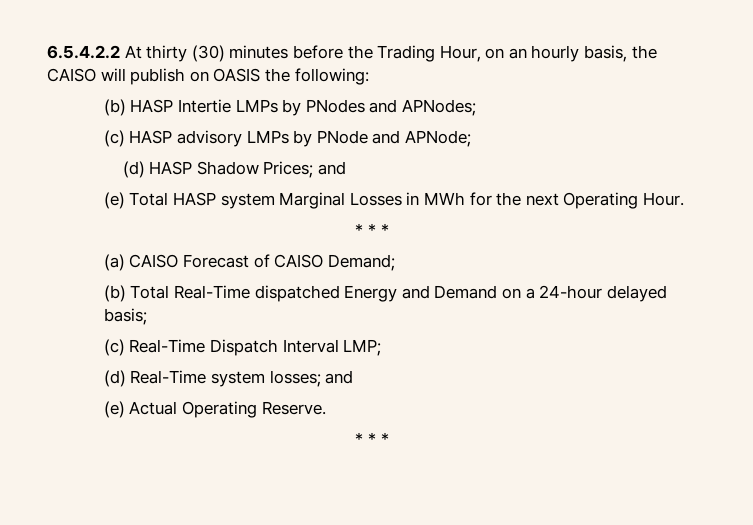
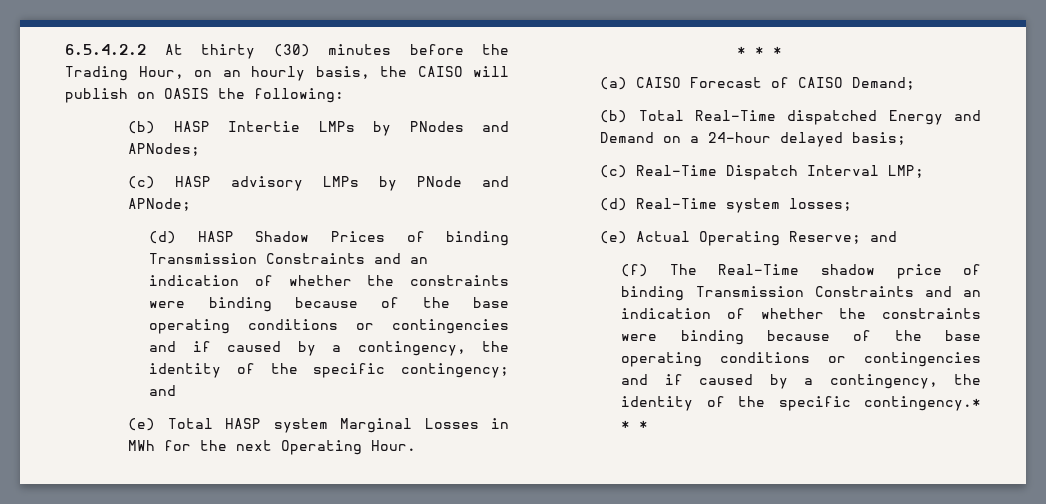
[263,161,314,178] Prices; -> [330,231,509,246] [149,253,429,264] [149,275,509,286] [149,297,509,312] [149,319,509,334] [149,341,509,356] [149,363,509,378] Prices of binding Transmission Constraints and an indication of whether the constraints were binding because of the base operating conditions or contingencies and if caused by a contingency, the identity of the specific contingency;
[325,370,354,384] and -> (853, 204) none
[261,401,326,415] [355,432,389,445] Reserve. // * * * -> [789,231,898,244] [621,264,981,279] [621,286,981,301] [621,308,981,319] [621,330,981,345] [621,352,981,367] [621,374,981,389] [621,396,981,411] [621,420,649,429] Reserve; and // (f) The Real-Time shadow price of binding Transmission Constraints and an indication of whether the constraints were binding because of the base operating conditions or contingencies and if caused by a contingency, the identity of the specific contingency.* * *

